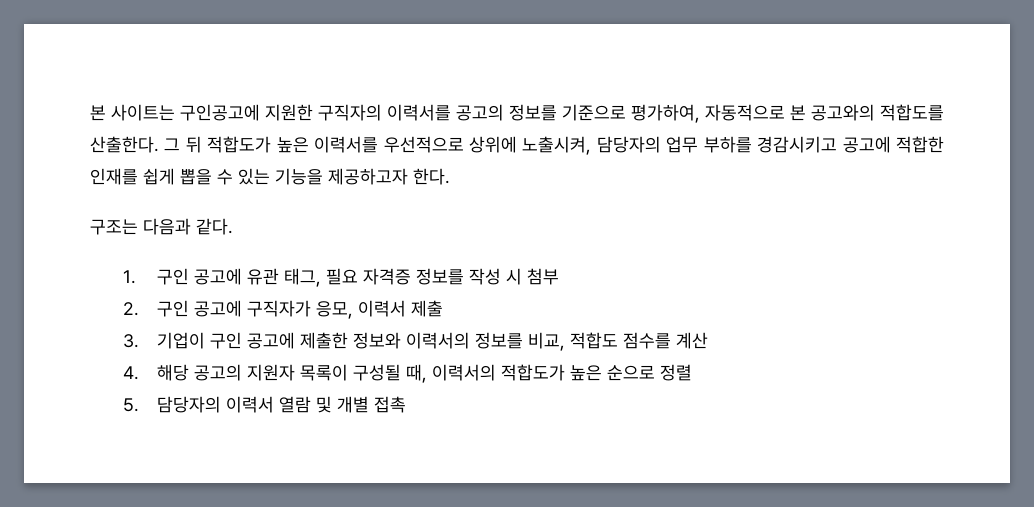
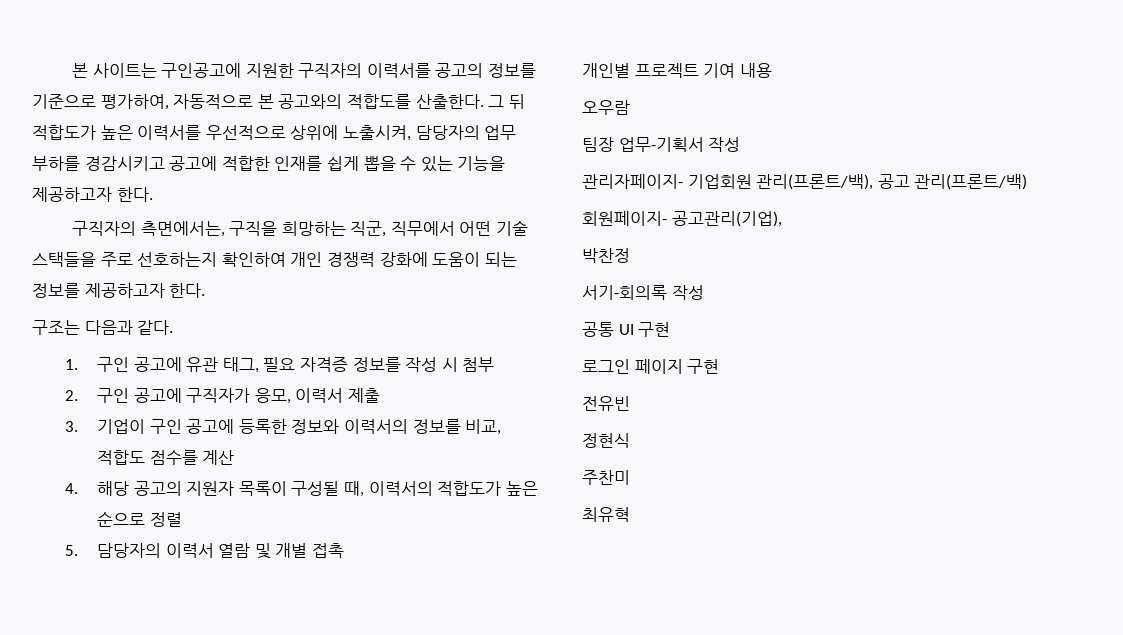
(450, 176) none -> [71,220,529,237] [32,252,517,267] [32,283,206,298] // 구직자의 측면에서는, 구직을 희망하는 직군, 직무에서 어떤 기술 스택들을 주로 선호하는지 확인하여 개인 경쟁력 강화에 도움이 되는 정보를 제공하고자 한다.
[299,332,348,349] 제출한 -> [238,419,287,434] 등록한
(406, 404) none -> [582,63,772,78] [582,100,630,115] [582,137,741,152] [582,174,1028,190] [582,211,782,227] [582,248,630,263] [582,285,704,300] [582,322,671,337] [582,359,720,374] [582,396,630,411] [582,433,630,448] [582,470,630,485] [582,507,630,522] // 개인별 프로젝트 기여 내용 // 오우람 // 팀장 업무-기획서 작성 // 관리자페이지- 기업회원 관리(프론트/백), 공고 관리(프론트/백) // 회원페이지- 공고관리(기업), // 박찬정 // 서기-회의록 작성 // 공통 UI 구현 // 로그인 페이지 구현 // 전유빈 // 정현식 // 주찬미 // 최유혁

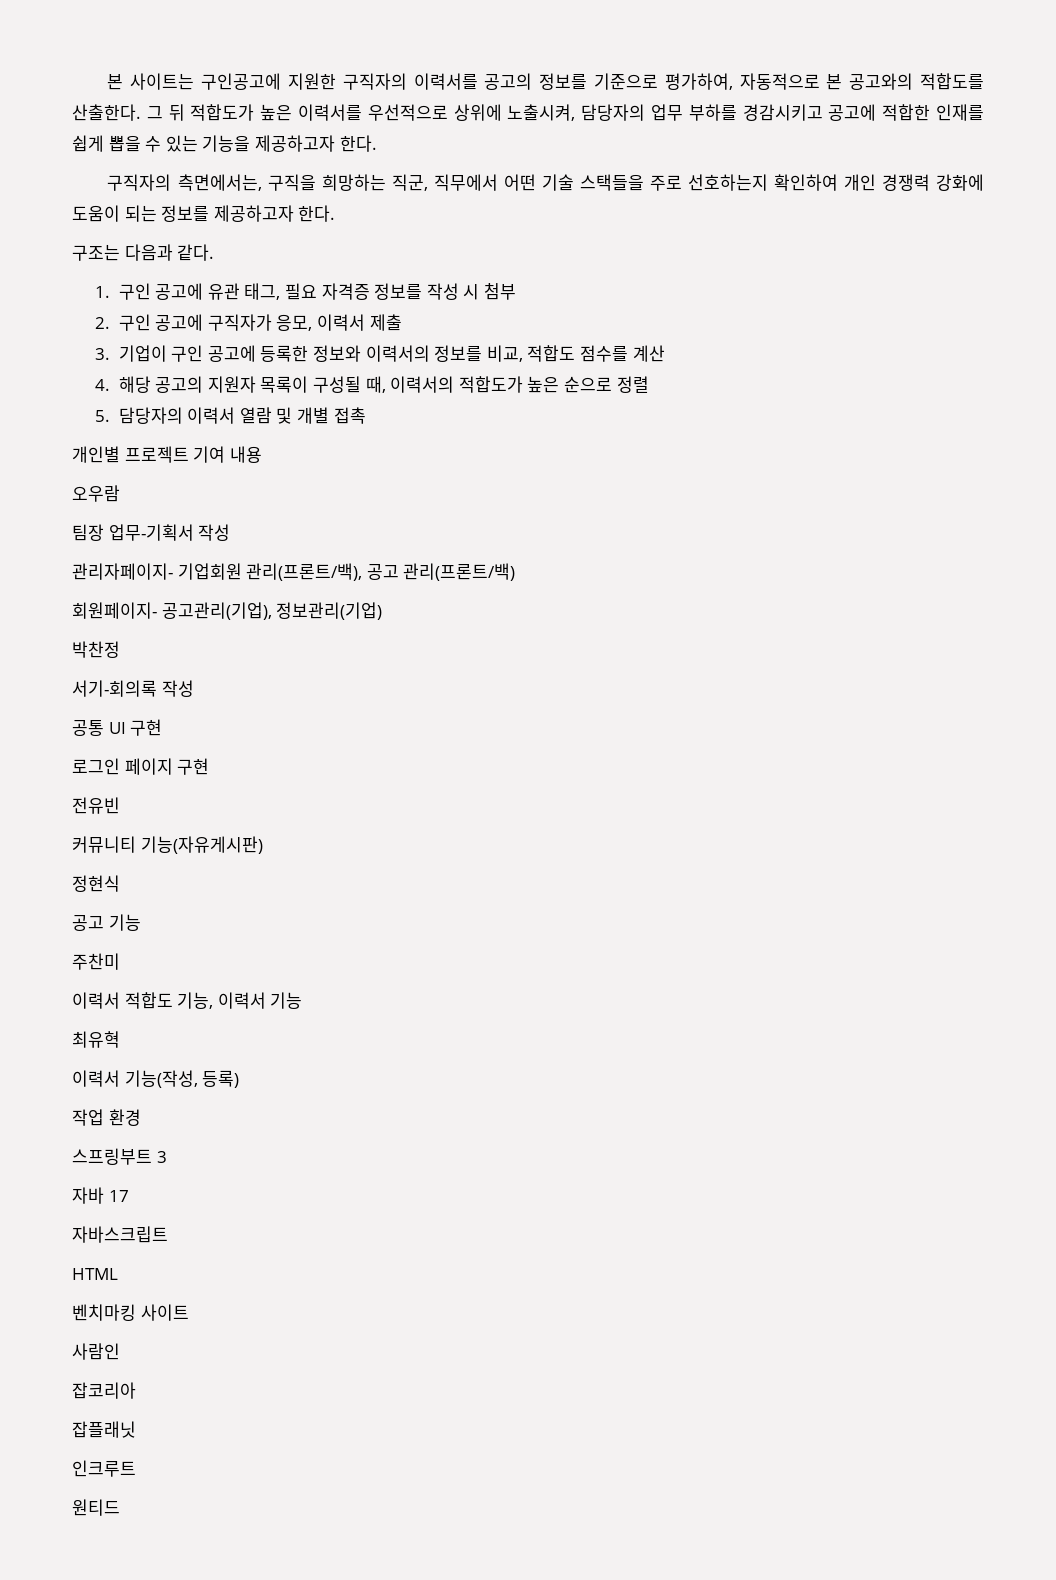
(782, 219) none -> [276,602,383,620] 정보관리(기업)
(630, 403) none -> [72,836,263,854] // 커뮤니티 기능(자유게시판)
(630, 440) none -> [72,914,141,931] // 공고 기능
[582,507,630,522] 최유혁 -> [72,992,303,1009] [72,1031,120,1048] [72,1070,240,1088] [72,1109,141,1126] [72,1148,167,1165] [72,1187,129,1204] [72,1226,168,1243] [72,1268,118,1280] [72,1304,189,1321] [72,1343,120,1360] [72,1382,136,1399] [72,1421,136,1438] [72,1460,136,1477] [72,1499,120,1516] 이력서 적합도 기능, 이력서 기능 // 최유혁 // 이력서 기능(작성, 등록) // 작업 환경 // 스프링부트 3 // 자바 17 // 자바스크립트 // HTML // 벤치마킹 사이트 // 사람인 // 잡코리아 // 잡플래닛 // 인크루트 // 원티드

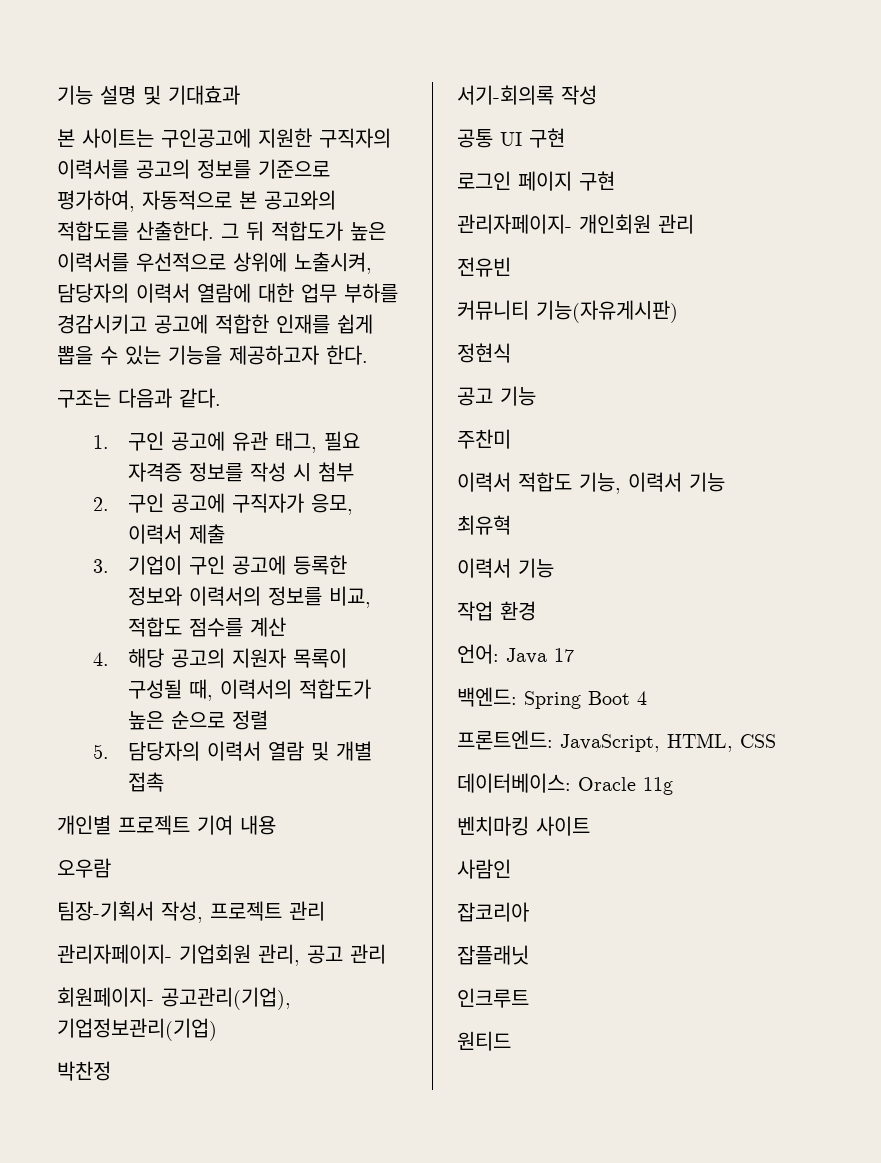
(107, 82) none -> [57,85,240,105] 기능 설명 및 기대효과 //
(646, 112) none -> [136,283,294,303] 이력서 열람에 대한
[107,174,984,191] [72,205,336,222] // 구직자의 측면에서는, 구직을 희망하는 직군, 직무에서 어떤 기술 스택들을 주로 선호하는지 확인하여 개인 경쟁력 강화에 도움이 되는 정보를 제공하고자 한다. -> (368, 355) none
[72,524,231,541] 팀장 업무-기획서 작성 -> [57,901,325,923] 팀장-기획서 작성, 프로젝트 관리
[246,563,516,581] 관리(프론트/백), 공고 관리(프론트/백) -> [258,944,386,966] 관리, 공고 관리
[276,602,383,620] 정보관리(기업) -> [57,1018,217,1041] 기업정보관리(기업)
(210, 766) none -> [457,214,694,234] // 관리자페이지- 개인회원 관리
[124,1070,240,1088] 기능(작성, 등록) -> [518,558,554,578] 기능
[72,1148,167,1165] [72,1187,129,1204] [72,1226,168,1243] [72,1268,118,1280] 스프링부트 3 // 자바 17 // 자바스크립트 // HTML -> [457,644,574,664] [457,687,647,709] [457,730,776,752] [457,773,673,795] 언어: Java 17 // 백엔드: Spring Boot 4 // 프론트엔드: JavaScript, HTML, CSS // 데이터베이스: Oracle 11g

